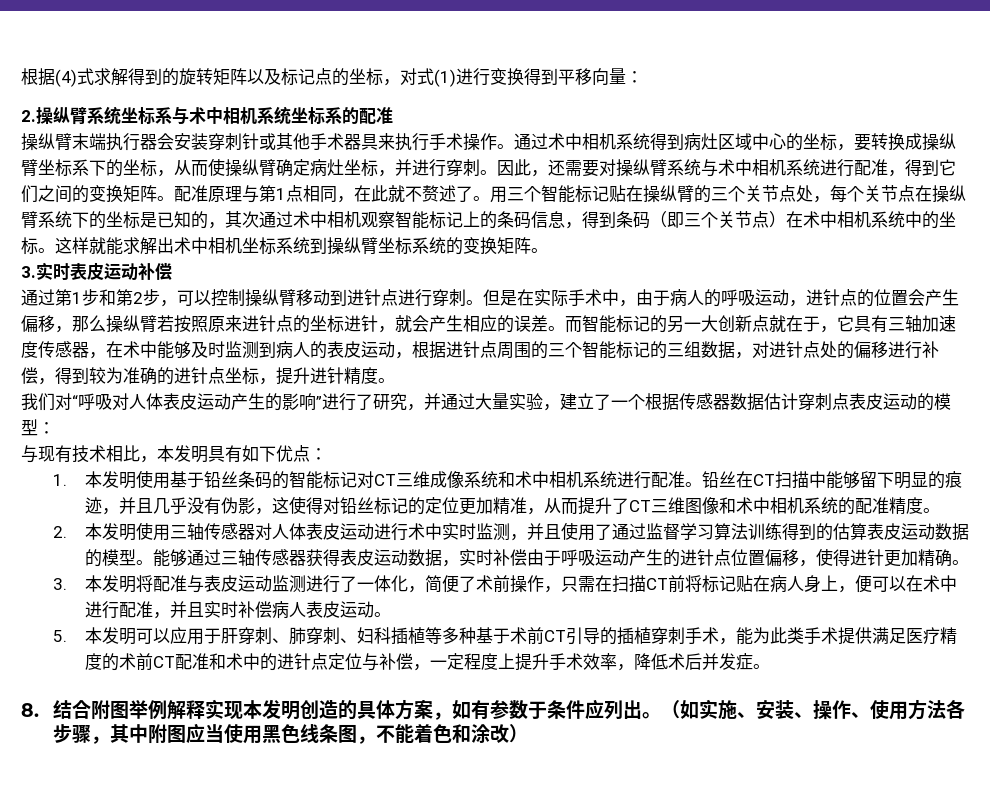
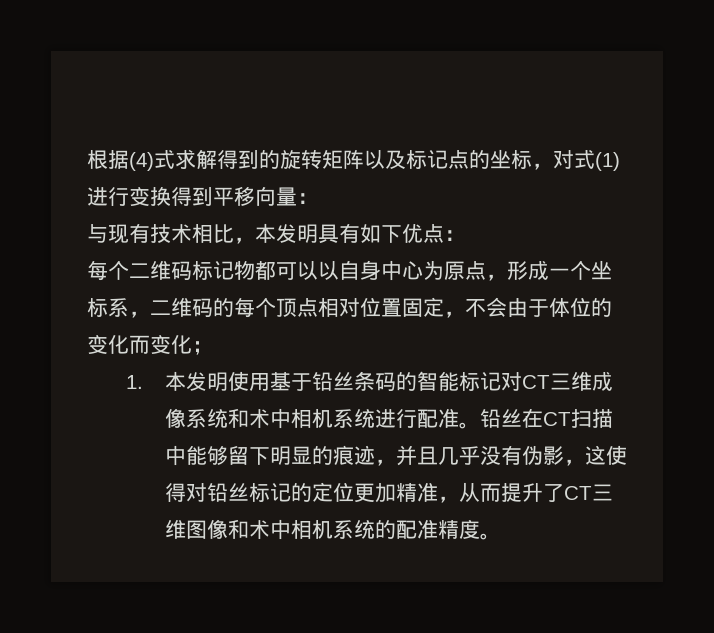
[21,106,393,125] [21,133,956,151] [21,158,956,177] [21,185,966,203] [21,211,956,229] [21,237,548,255] [21,262,172,281] [21,289,959,307] [21,315,956,333] [21,341,939,359] [21,367,395,385] [21,393,951,411] [21,419,55,436] // 2.操纵臂系统坐标系与术中相机系统坐标系的配准 // 操纵臂末端执行器会安装穿刺针或其他手术器具来执行手术操作。通过术中相机系统得到病灶区域中心的坐标，要转换成操纵臂坐标系下的坐标，从而使操纵臂确定病灶坐标，并进行穿刺。因此，还需要对操纵臂系统与术中相机系统进行配准，得到它们之间的变换矩阵。配准原理与第1点相同，在此就不赘述了。用三个智能标记贴在操纵臂的三个关节点处，每个关节点在操纵臂系统下的坐标是已知的，其次通过术中相机观察智能标记上的条码信息，得到条码（即三个关节点）在术中相机系统中的坐标。这样就能求解出术中相机坐标系统到操纵臂坐标系统的变换矩阵。 // 3.实时表皮运动补偿 // 通过第1步和第2步，可以控制操纵臂移动到进针点进行穿刺。但是在实际手术中，由于病人的呼吸运动，进针点的位置会产生偏移，那么操纵臂若按照原来进针点的坐标进针，就会产生相应的误差。而智能标记的另一大创新点就在于，它具有三轴加速度传感器，在术中能够及时监测到病人的表皮运动，根据进针点周围的三个智能标记的三组数据，对进针点处的偏移进行补偿，得到较为准确的进针点坐标，提升进针精度。 // 我们对“呼吸对人体表皮运动产生的影响”进行了研究，并通过大量实验，建立了一个根据传感器数据估计穿刺点表皮运动的模型： -> (318, 198) none
(327, 454) none -> [87,260,612,281] [87,297,612,318] [87,335,213,355] // 每个二维码标记物都可以以自身中心为原点，形成一个坐标系，二维码的每个顶点相对位置固定，不会由于体位的变化而变化；
[52,522,969,541] [84,548,969,567] [52,575,957,593] [84,601,391,619] [52,627,957,645] [84,653,770,671] [21,699,965,720] [52,723,528,744] // 2.本发明使用三轴传感器对人体表皮运动进行术中实时监测，并且使用了通过监督学习算法训练得到的估算表皮运动数据的模型。能够通过三轴传感器获得表皮运动数据，实时补偿由于呼吸运动产生的进针点位置偏移，使得进针更加精确。 // 3.本发明将配准与表皮运动监测进行了一体化，简便了术前操作，只需在扫描CT前将标记贴在病人身上，便可以在术中进行配准，并且实时补偿病人表皮运动。 // 5.本发明可以应用于肝穿刺、肺穿刺、妇科插植等多种基于术前CT引导的插植穿刺手术，能为此类手术提供满足医疗精度的术前CT配准和术中的进针点定位与补偿，一定程度上提升手术效率，降低术后并发症。 // 8.结合附图举例解释实现本发明创造的具体方案，如有参数于条件应列出。（如实施、安装、操作、使用方法各步骤，其中附图应当使用黑色线条图，不能着色和涂改） -> (501, 536) none

